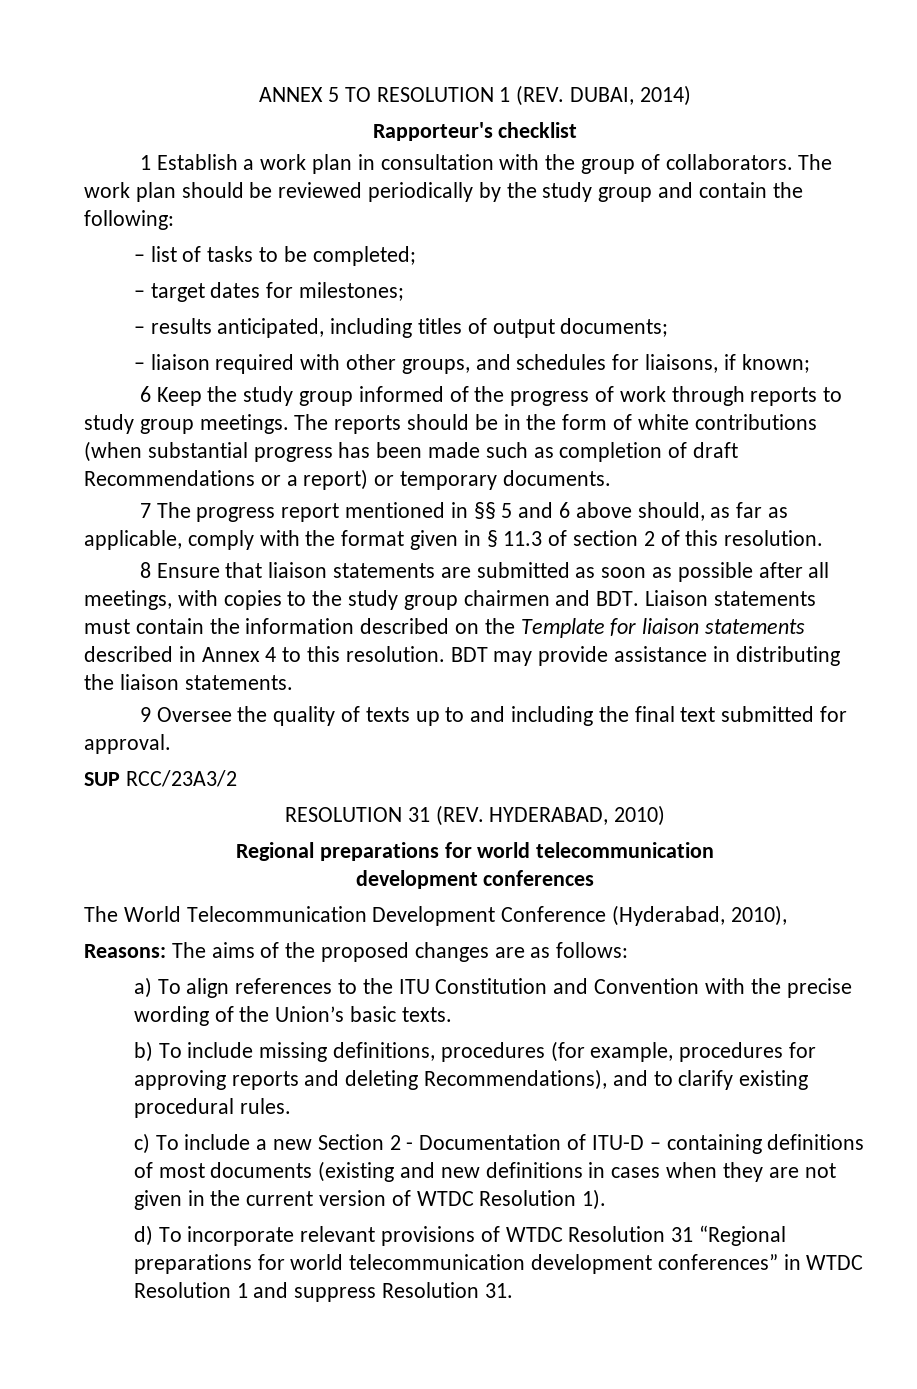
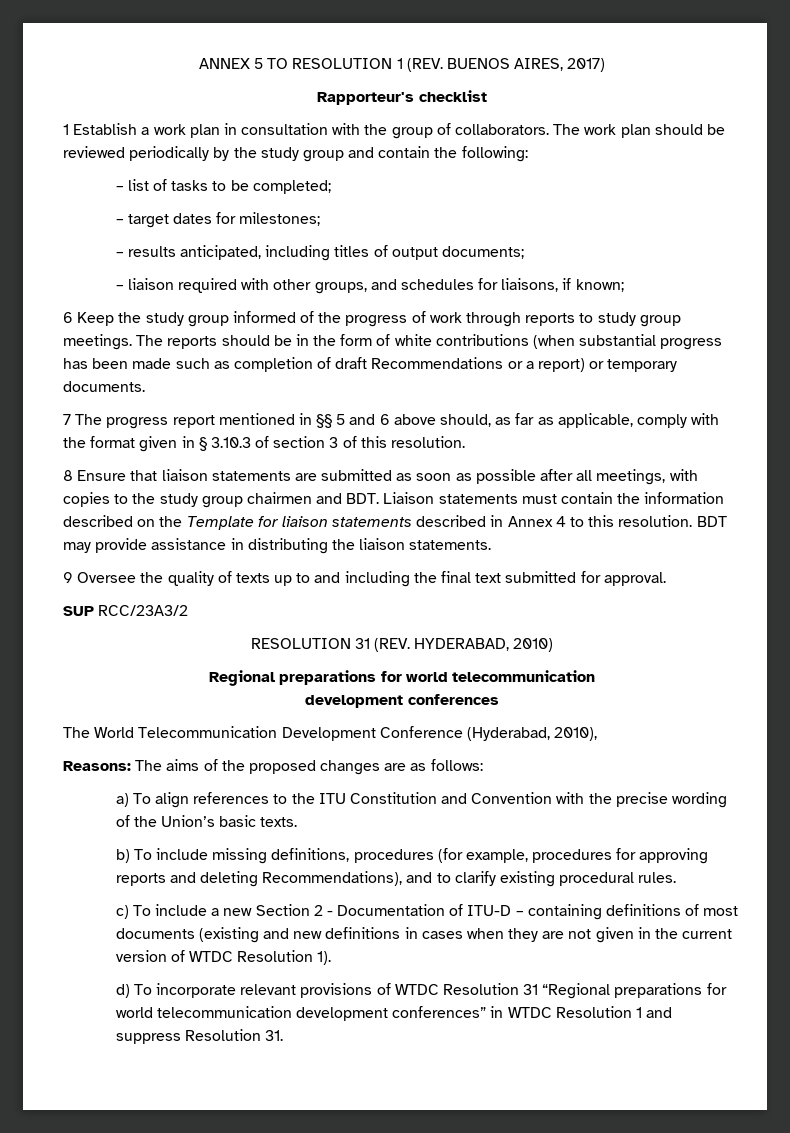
[570,85,691,106] DUBAI, 2014) -> [446,58,606,72] BUENOS AIRES, 2017)
[503,531,543,546] 11.3 -> [210,437,251,448] 3.10.3
[643,531,655,546] 2 -> [329,437,339,448] 3

